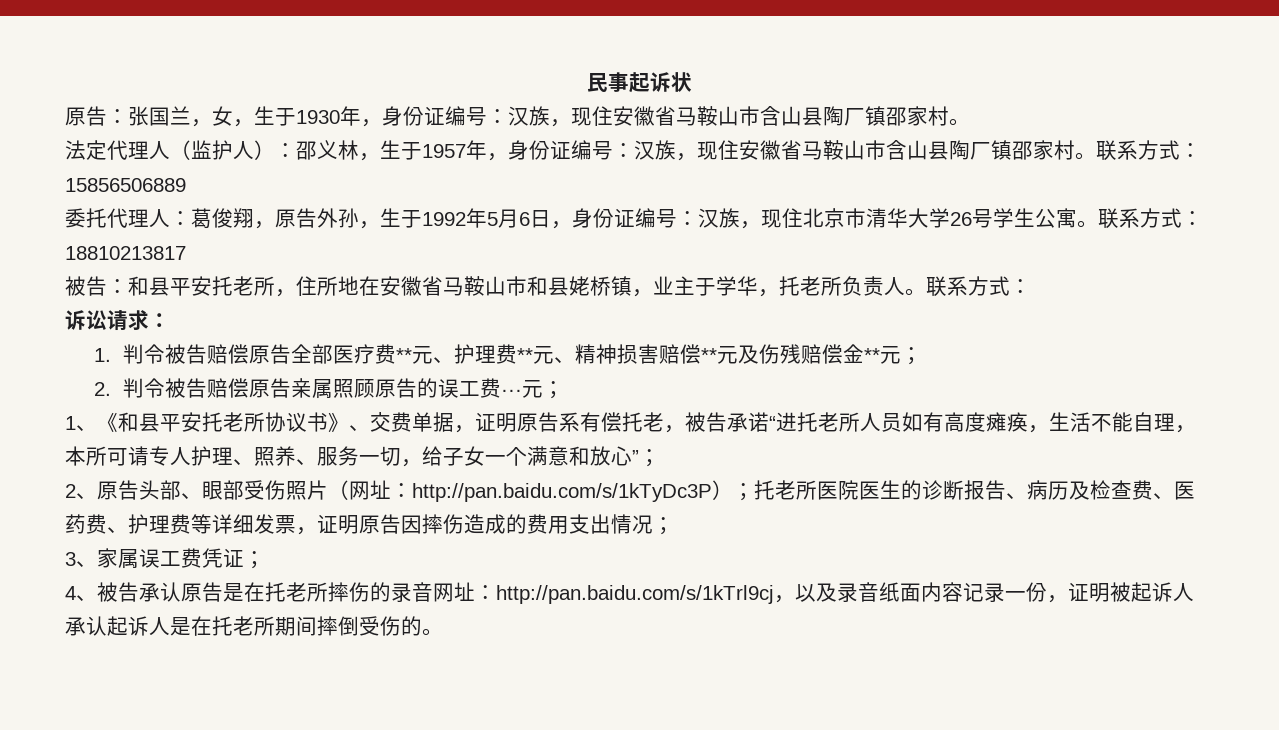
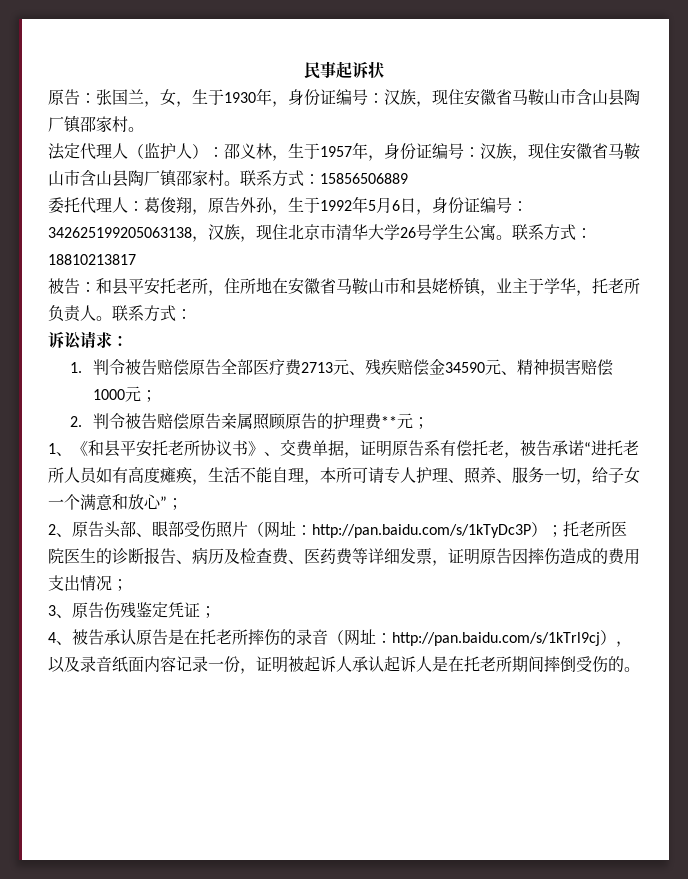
(698, 218) none -> [48,227,208,242] 342625199205063138，
[396,344,881,364] **元、护理费**元、精神损害赔偿**元及伤残赔偿金** -> [300,359,613,376] [92,389,125,400] 2713元、残疾赔偿金34590元、精神损害赔偿1000
[438,378,523,398] 误工费··· -> [332,413,397,430] 护理费**
[107,514,191,534] 、护理费 -> (353, 556) none
[97,548,202,569] 家属误工费 -> [72,602,168,619] 原告伤残鉴定
(433, 592) none -> [328,630,344,645] （
(774, 594) none -> [600,630,616,645] ）

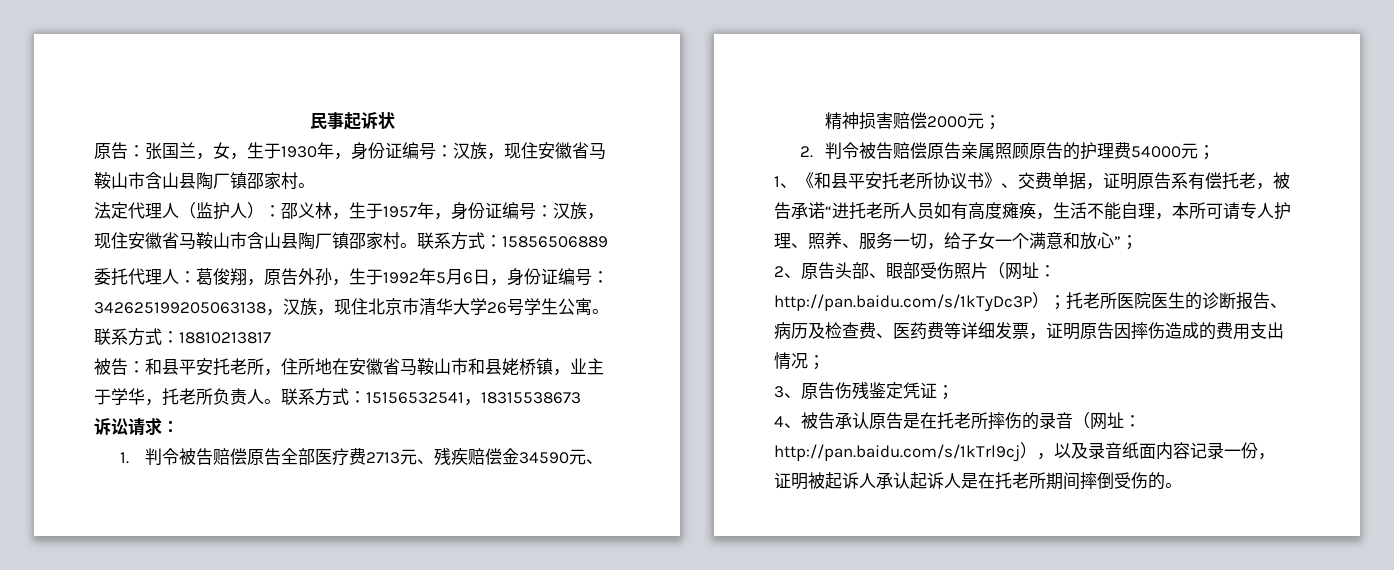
(192, 314) none -> [366,392,581,406] 15156532541，18315538673
[92,389,125,400] 1000 -> [927,116,968,128] 2000
[380,416,397,427] ** -> [1131,146,1182,158] 54000

